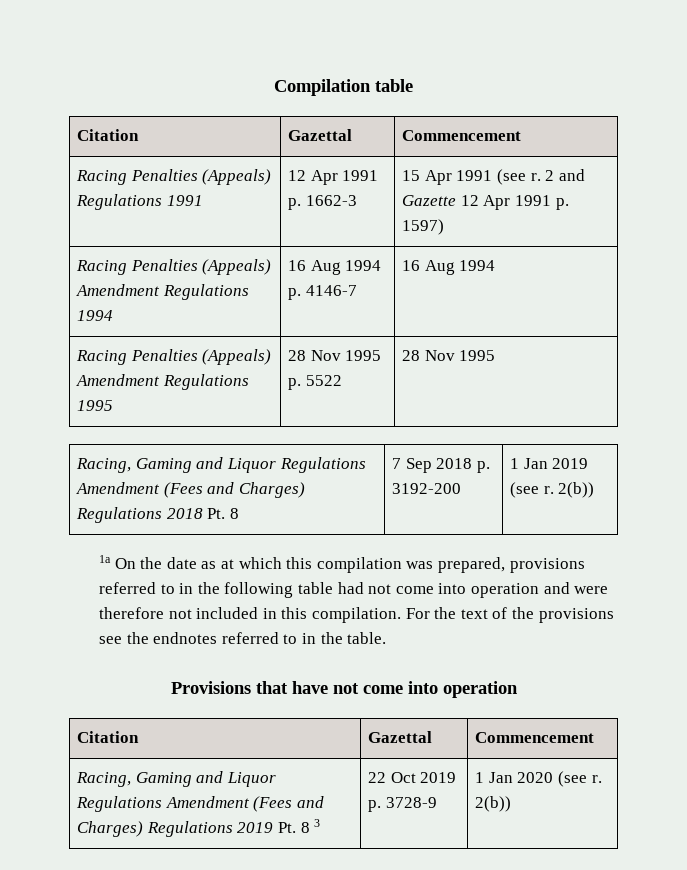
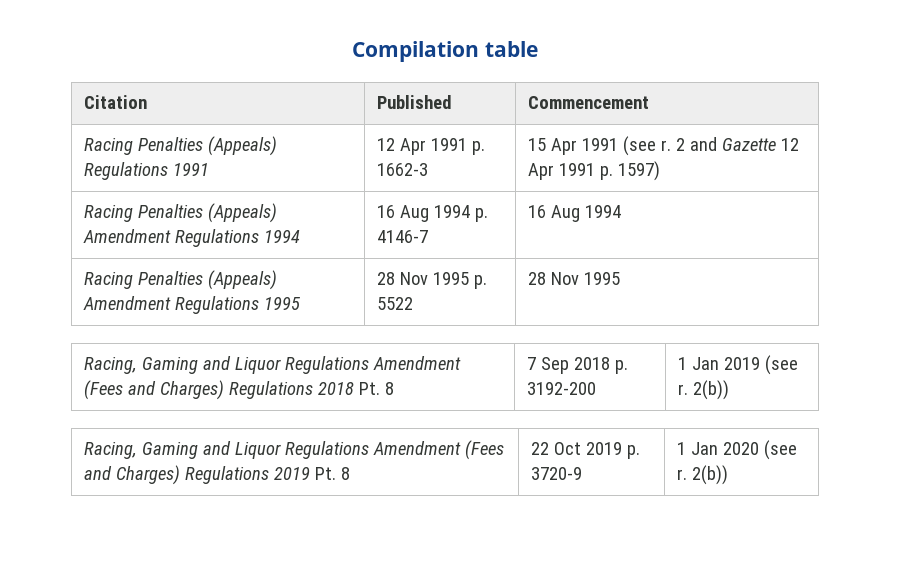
[288,129,353,141] Gazettal -> [376,95,452,109] Published
[99,555,585,573] [99,582,609,598] [99,607,614,623] [99,632,387,644] [170,681,518,698] [77,731,140,743] [368,731,433,743] [475,732,595,743] // 1a On the date as at which this compilation was prepared, provisions referred to in the following table had not come into operation and were therefore not included in this compilation. For the text of the provisions see the endnotes referred to in the table. // Provisions that have not come into operation // Citation | Gazettal | Commencement -> (729, 390) none
[314,819,321,827] 3 -> (350, 473) none
[385,797,437,808] 3728-9 -> [530,467,582,480] 3720-9

